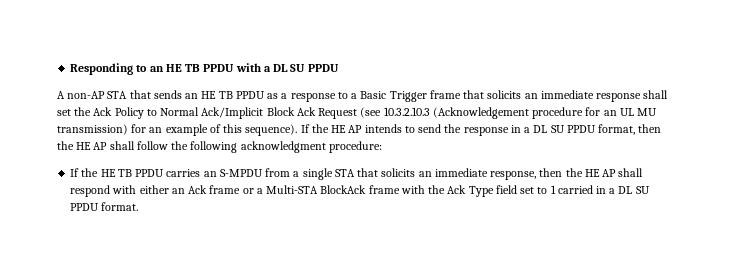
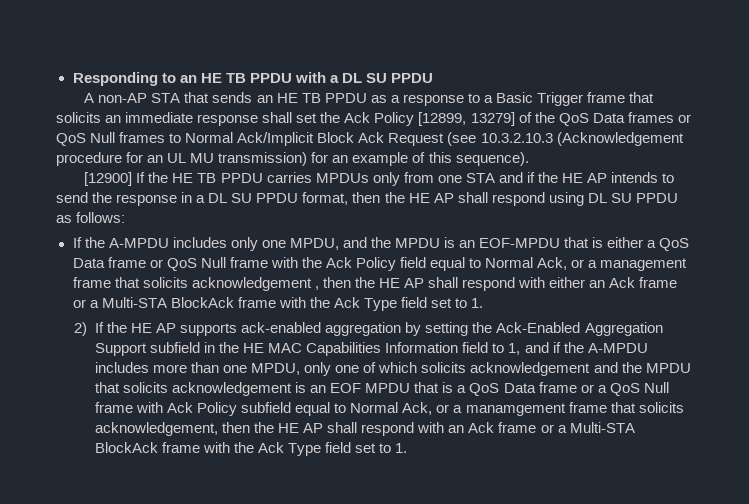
(144, 113) none -> [418,112,691,126] [56,132,166,146] [12899, 13279] of the QoS Data frames or QoS Null frames
[300,124,347,133] If the HE -> [84,172,584,186] // [12900] If the HE TB PPDU carries MPDUs only from one STA and if the HE
[136,141,382,153] [70,168,537,180] follow the following acknowledgment procedure: // If the HE TB PPDU carries an S-MPDU from a single STA that solicits an immediate response, -> [491,192,678,206] [56,212,126,223] [72,237,690,251] [72,257,688,271] [72,277,319,291] respond using DL SU PPDU as follows: // If the A-MPDU includes only one MPDU, and the MPDU is an EOF-MPDU that is either a QoS Data frame or QoS Null frame with the Ack Policy field equal to Normal Ack, or a management frame that solicits acknowledgement ,
[550,185,650,194] [70,202,139,211] 1 carried in a DL SU PPDU format. -> [471,298,484,308] [74,322,663,336] [94,342,648,356] [94,362,691,376] [94,382,669,396] [94,402,684,416] [94,422,635,436] [94,442,408,456] 1. // 2) If the HE AP supports ack-enabled aggregation by setting the Ack-Enabled Aggregation Support subfield in the HE MAC Capabilities Information field to 1, and if the A-MPDU includes more than one MPDU, only one of which solicits acknowledgement and the MPDU that solicits acknowledgement is an EOF MPDU that is a QoS Data frame or a QoS Null frame with Ack Policy subfield equal to Normal Ack, or a manamgement frame that solicits acknowledgement, then the HE AP shall respond with an Ack frame or a Multi-STA BlockAck frame with the Ack Type field set to 1.

